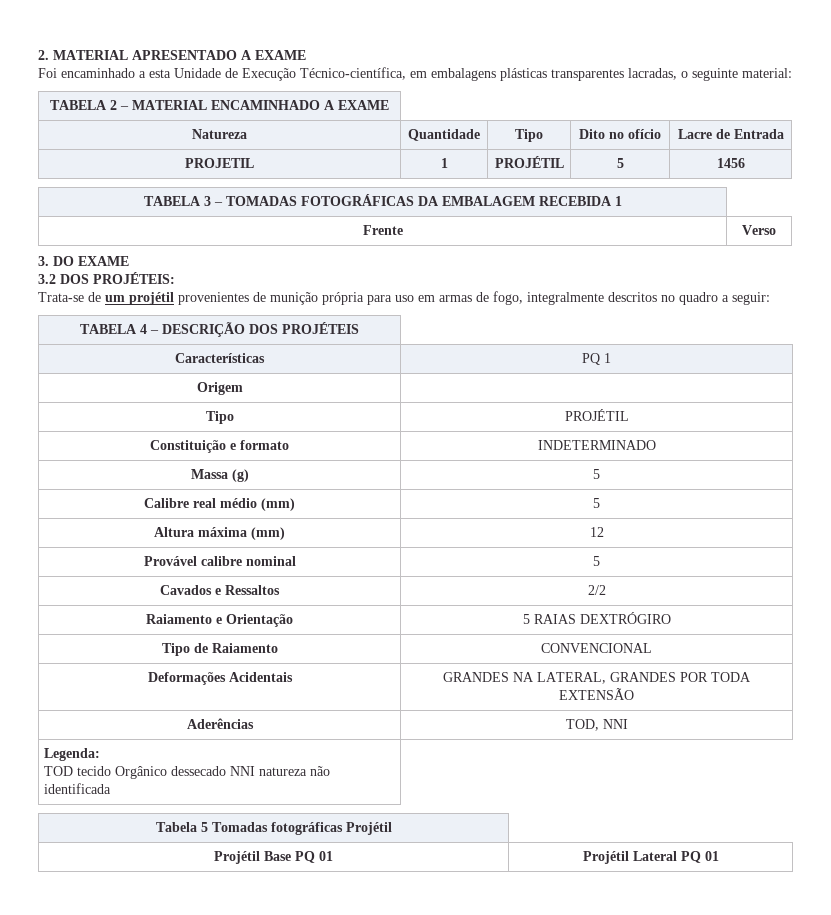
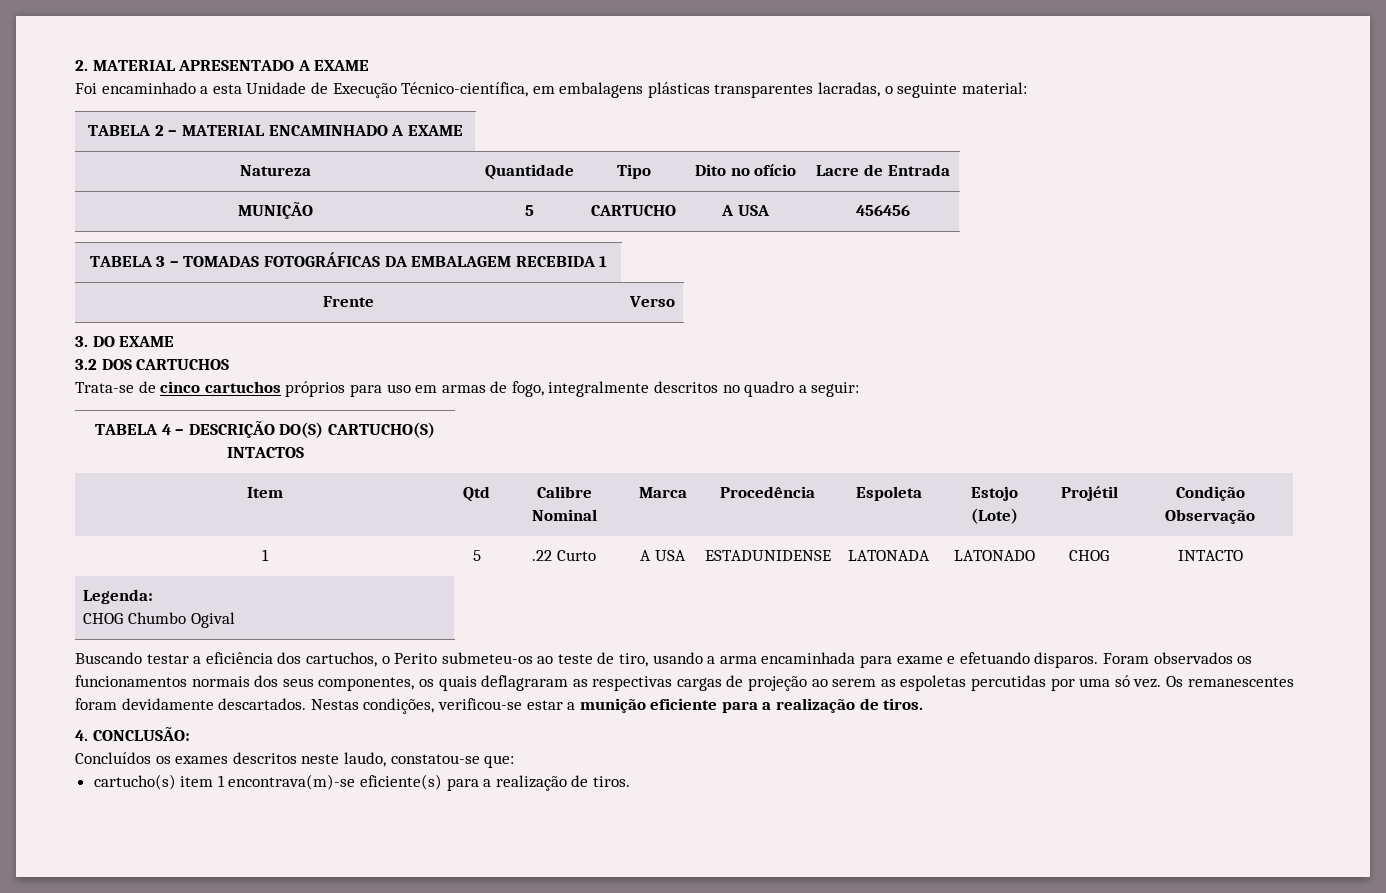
[185,158,254,168] [440,158,448,168] [494,156,564,168] [616,158,624,168] [716,158,745,168] PROJETIL | 1 | PROJÉTIL | 5 | 1456 -> [238,202,313,219] [524,205,534,216] [591,205,676,216] [721,205,770,216] [855,205,910,216] MUNIÇÃO | 5 | CARTUCHO | A USA | 456456
[93,272,175,284] PROJÉTEIS: -> [136,359,230,370] CARTUCHOS
[105,292,364,305] um projétil provenientes de munição própria -> [160,381,346,397] cinco cartuchos próprios
[249,322,359,334] [175,353,265,363] [582,353,611,365] [196,382,243,395] [205,411,234,424] [564,409,629,421] [150,440,289,453] [537,440,656,450] [190,469,249,482] [593,469,600,479] [144,498,295,511] [593,498,600,508] [154,527,285,540] [589,527,604,537] [143,556,296,566] [593,556,600,566] [160,585,280,595] [587,585,606,595] [146,614,293,627] [522,612,671,624] [161,643,278,656] [541,643,652,653] [147,672,293,685] [443,672,751,684] [559,688,634,700] [186,718,254,729] [565,719,628,731] [44,748,101,761] [44,766,331,779] [44,783,112,794] [155,822,392,835] [214,851,333,864] [582,851,719,864] DOS PROJÉTEIS // Características | PQ 1 // Origem | // Tipo | PROJÉTIL // Constituição e formato | INDETERMINADO // Massa (g) | 5 // Calibre real médio (mm) | 5 // Altura máxima (mm) | 12 // Provável calibre nominal | 5 // Cavados e Ressaltos | 2/2 // Raiamento e Orientação | 5 RAIAS DEXTRÓGIRO // Tipo de Raiamento | CONVENCIONAL // Deformações Acidentais | GRANDES NA LATERAL, GRANDES POR TODA EXTENSÃO // Aderências | TOD, NNI // Legenda: // TOD tecido Orgânico dessecado NNI natureza não identificada // Tabela 5 Tomadas fotográficas Projétil // Projétil Base PQ 01 | Projétil Lateral PQ 01 -> [279,422,435,438] [226,447,304,458] [247,487,283,498] [463,486,490,502] [536,486,592,498] [531,509,597,521] [638,487,687,498] [719,486,815,498] [855,486,922,501] [970,486,1018,501] [970,508,1018,524] [1060,486,1118,501] [1175,486,1245,501] [1165,509,1255,524] [262,549,269,561] [472,550,481,561] [532,550,596,561] [640,550,686,561] [704,550,831,561] [847,550,930,561] [953,550,1035,561] [1069,550,1109,561] [1177,550,1243,561] [83,589,154,604] [83,612,235,628] [75,652,1253,668] [75,675,1294,691] [75,698,924,714] [75,727,190,741] [75,752,515,768] [93,774,631,791] DO(S) CARTUCHO(S) INTACTOS // Item | Qtd | Calibre Nominal | Marca | Procedência | Espoleta | Estojo (Lote) | Projétil | Condição Observação // 1 | 5 | .22 Curto | A USA | ESTADUNIDENSE | LATONADA | LATONADO | CHOG | INTACTO // Legenda: // CHOG Chumbo Ogival // Buscando testar a eficiência dos cartuchos, o Perito submeteu-os ao teste de tiro, usando a arma encaminhada para exame e efetuando disparos. Foram observados os funcionamentos normais dos seus componentes, os quais deflagraram as respectivas cargas de projeção ao serem as espoletas percutidas por uma só vez. Os remanescentes foram devidamente descartados. Nestas condições, verificou-se estar a munição eficiente para a realização de tiros. // 4. CONCLUSÃO: // Concluídos os exames descritos neste laudo, constatou-se que: // cartucho(s) item 1 encontrava(m)-se eficiente(s) para a realização de tiros.

